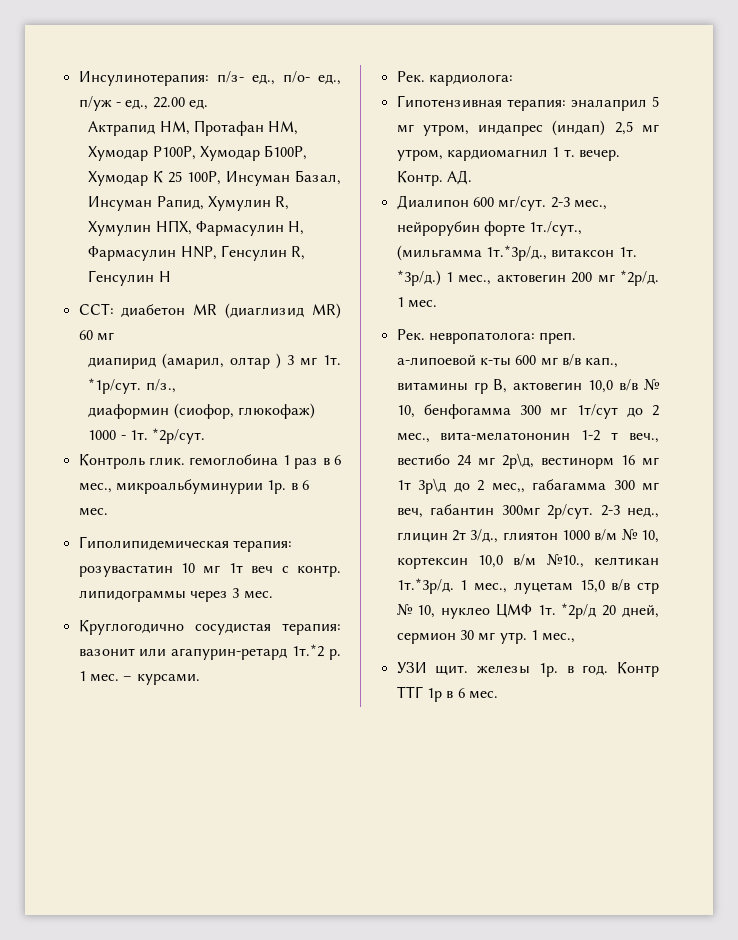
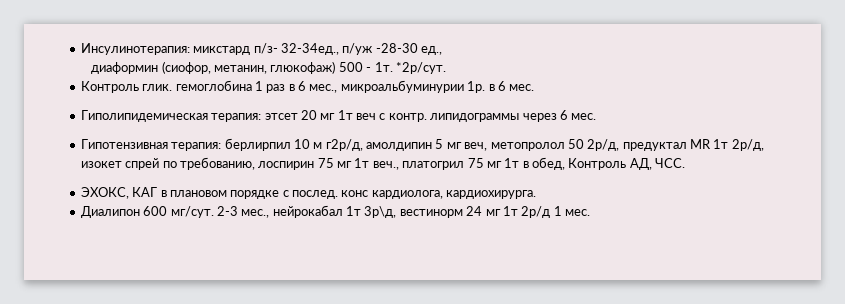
[216,71,341,85] [78,96,208,111] [88,120,299,136] [88,145,308,161] [88,170,341,186] [88,196,290,211] [88,220,305,236] [88,245,306,261] [88,270,171,286] [78,303,341,319] [78,330,114,341] [88,353,341,369] [88,378,176,394] п/з- ед., п/о- ед., п/уж - ед., 22.00 ед. // Актрапид НМ, Протафан НМ, Хумодар Р100Р, Хумодар Б100Р, Хумодар К 25 100Р, Инсуман Базал, Инсуман Рапид, Хумулин R, Хумулин НПХ, Фармасулин Н, Фармасулин НNР, Генсулин R, Генсулин Н // ССТ: диабетон МR (диаглизид МR) 60 мг // диапирид (амарил, олтар ) 3 мг 1т. *1р/сут. п/з., -> [193,43,442,55] микстард п/з- 32-34ед., п/уж -28-30 ед.,
[237,403,315,419] [88,430,117,440] глюкофаж) 1000 -> [214,61,363,74] метанин, глюкофаж) 500
[78,563,195,577] розувастатин 10 -> [264,110,317,120] этсет 20
[232,588,273,599] [78,620,341,635] [78,644,341,660] [78,671,200,685] [396,71,513,86] [396,95,659,111] [396,120,659,136] [396,147,620,161] [396,170,472,186] 3 мес. // Круглогодично сосудистая терапия: вазонит или агапурин-ретард 1т.*2 р. 1 мес. – курсами. // Рек. кардиолога: // Гипотензивная терапия: эналаприл 5 мг утром, индапрес (индап) 2,5 мг утром, кардиомагнил 1 т. вечер. Контр. АД. -> [559,110,597,120] [80,138,764,151] [80,157,686,170] [80,187,537,199] 6 мес. // Гипотензивная терапия: берлирпил 10 м г2р/д, амолдипин 5 мг веч, метопролол 50 2р/д, предуктал MR 1т 2р/д, изокет спрей по требованию, лоспирин 75 мг 1т веч., платогрил 75 мг 1т в обед, Контроль АД, ЧСС. // ЭХОКС, КАГ в плановом порядке с послед. конс кардиолога, кардиохирурга.
[396,221,583,236] [396,245,637,261] [396,270,659,286] [396,297,437,308] [396,329,577,344] [396,354,619,368] [396,379,660,394] [396,404,659,419] [396,430,659,443] [396,453,659,469] [396,478,659,494] [396,504,659,519] [396,529,659,543] [396,554,659,569] [396,578,659,594] [396,603,659,619] [396,630,576,644] [396,662,659,677] [396,686,465,702] нейрорубин форте 1т./сут., (мильгамма 1т.*3р/д., витаксон 1т. *3р/д.) 1 мес., актовегин 200 мг *2р/д. 1 мес. // Рек. невропатолога: преп. а-липоевой к-ты 600 мг в/в кап., витамины гр В, актовегин 10,0 в/в № 10, бенфогамма 300 мг 1т/сут до 2 мес., вита-мелатононин 1-2 т веч., вестибо 24 мг 2р\д, вестинорм 16 мг 1т 3р\д до 2 мес,, габагамма 300 мг веч, габантин 300мг 2р/сут. 2-3 нед., глицин 2т 3/д., глиятон 1000 в/м № 10, кортексин 10,0 в/м №10., келтикан 1т.*3р/д. 1 мес., луцетам 15,0 в/в стр № 10, нуклео ЦМФ 1т. *2р/д 20 дней, сермион 30 мг утр. 1 мес., // УЗИ щит. железы 1р. в год. Контр ТТГ 1р в 6 -> [272,205,562,218] нейрокабал 1т 3р\д, вестинорм 24 мг 1т 2р/д 1

